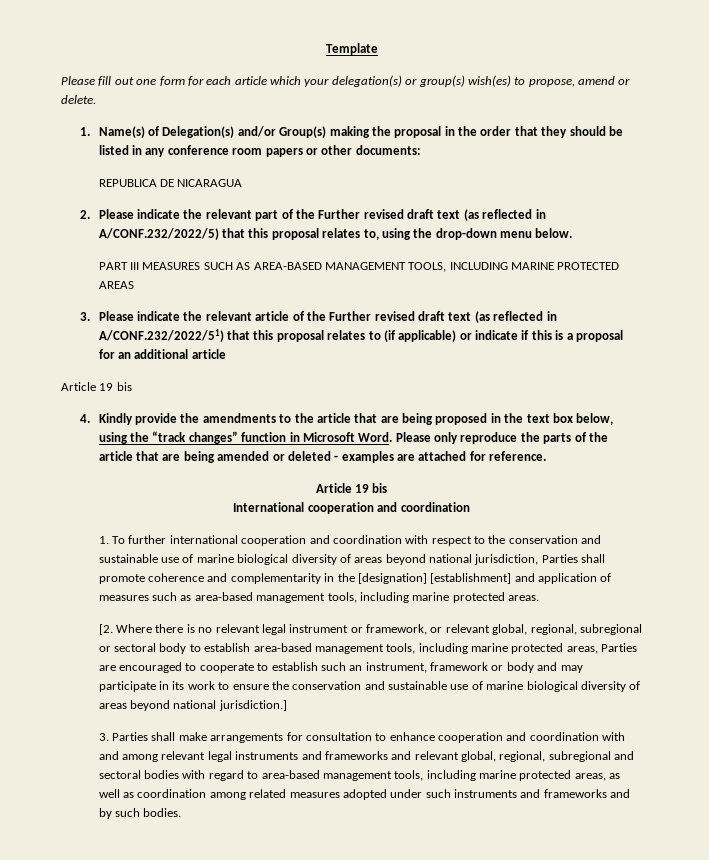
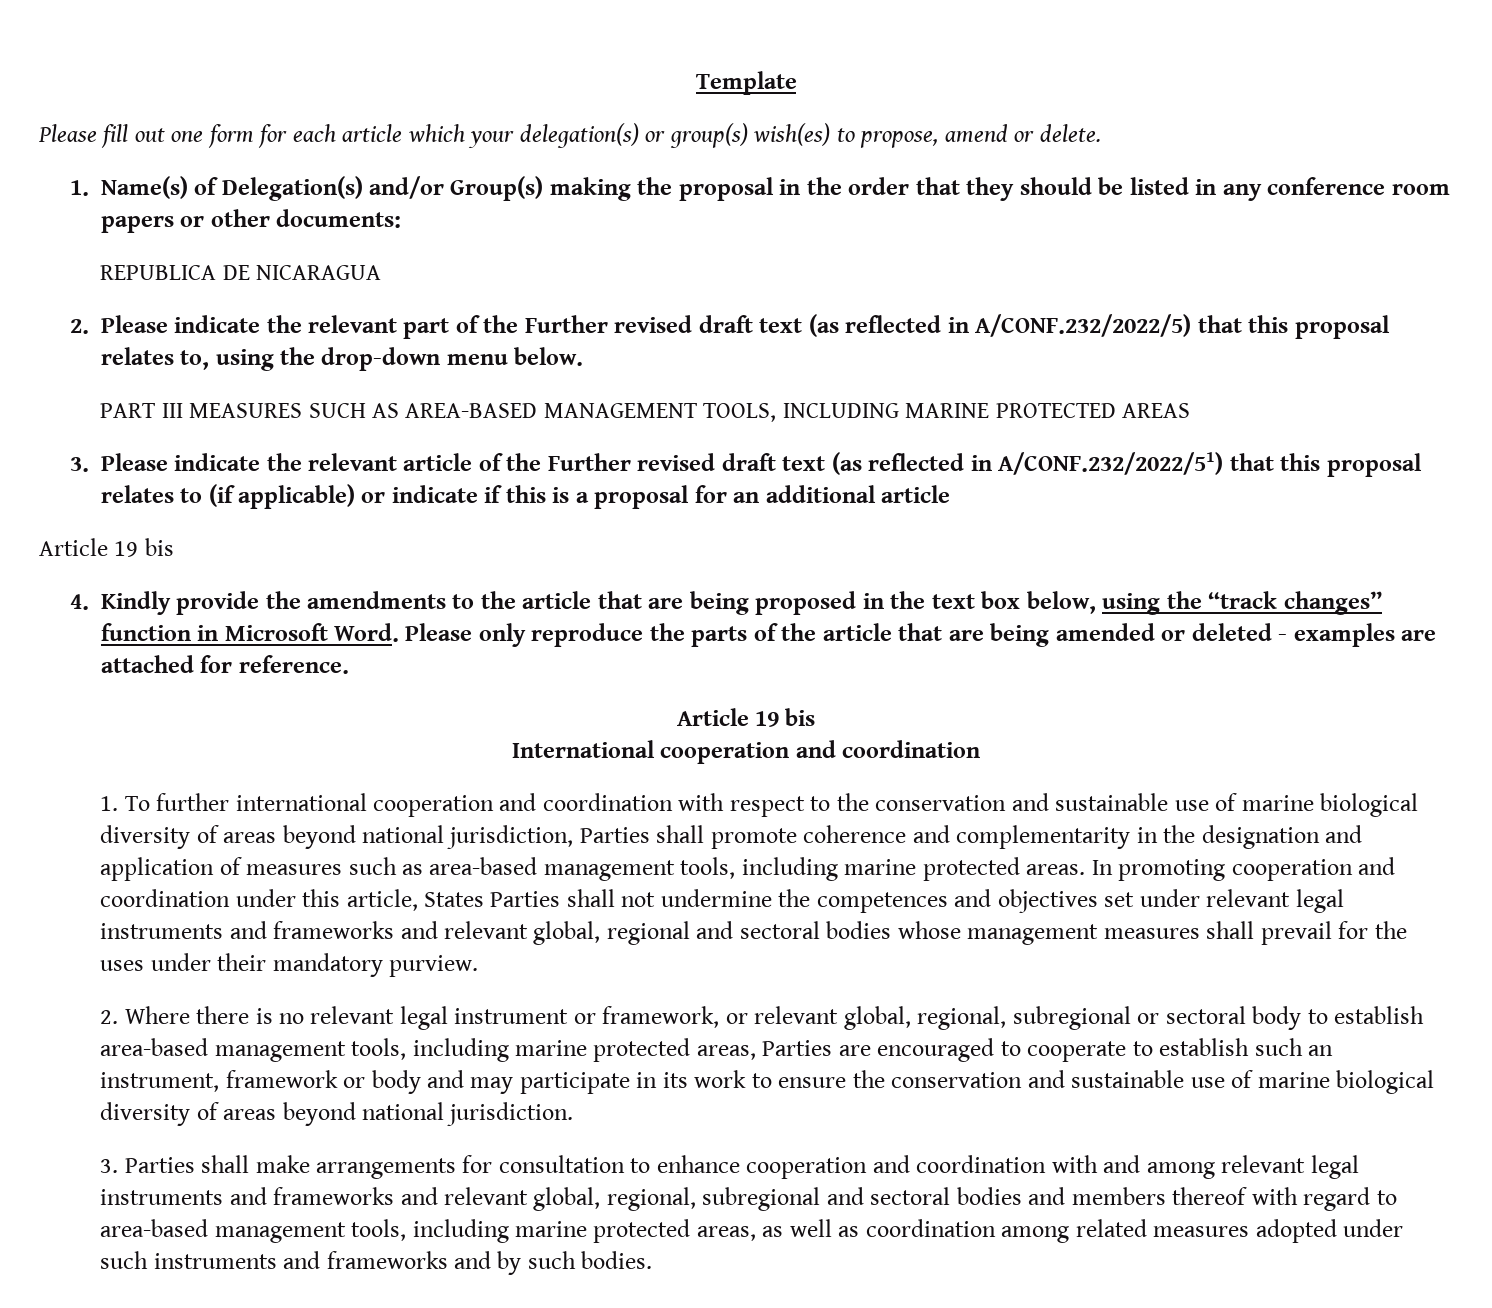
[357,573,512,584] [designation] [establishment] -> [1201,825,1320,849] designation
[98,624,113,635] // [2. -> [1091,857,1396,881] [100,889,1344,913] [100,921,1407,945] [100,953,478,977] [100,1010,119,1024] In promoting cooperation and coordination under this article, States Parties shall not undermine the competences and objectives set under relevant legal instruments and frameworks and relevant global, regional and sectoral bodies whose management measures shall prevail for the uses under their mandatory purview. // 2.
[218,700,287,711] jurisdiction.] -> [447,1102,574,1126] jurisdiction.
(180, 774) none -> [1028,1187,1248,1205] and members thereof

